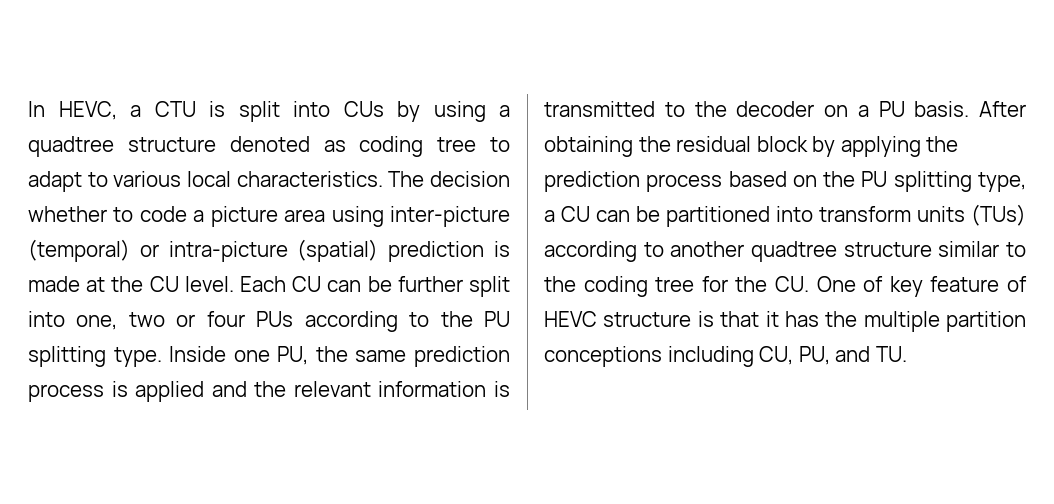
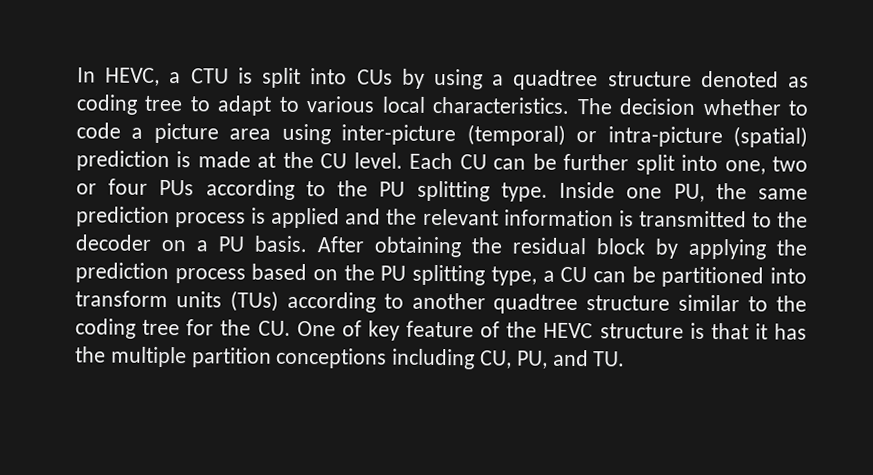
(1027, 284) none -> [506,321,538,338] the

